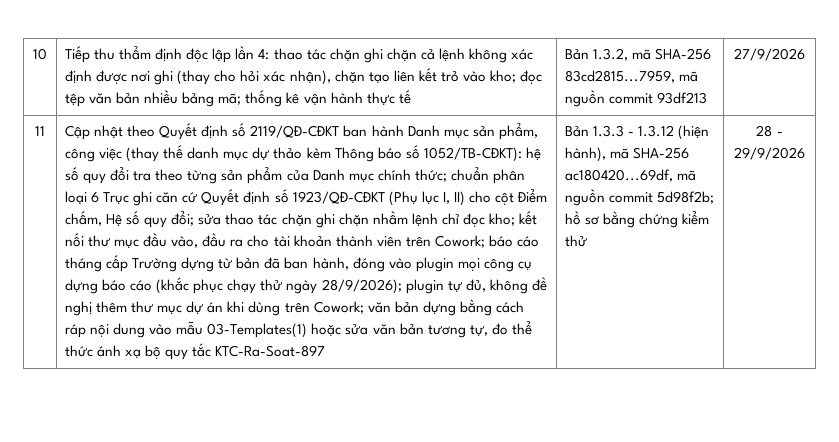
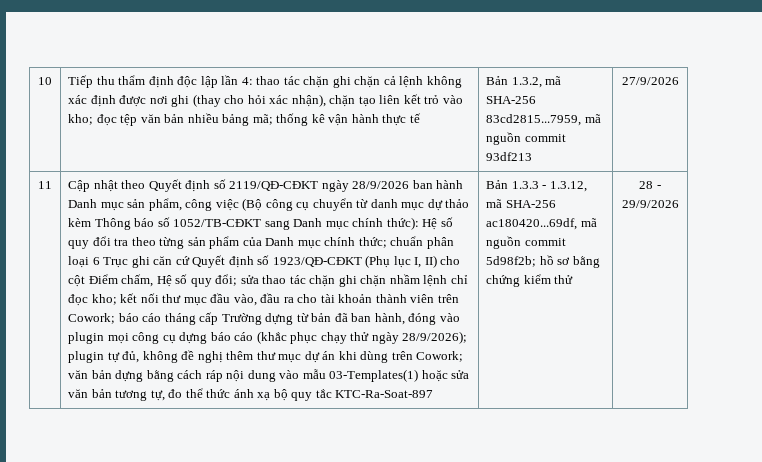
(340, 131) none -> [321,180,410,192] ngày 28/9/2026
[126,145,184,162] (thay thế -> [242,198,369,211] (Bộ công cụ chuyển từ
[423,147,541,162] 1052/TB-CĐKT): hệ -> [173,217,438,230] 1052/TB-CĐKT sang Danh mục chính thức): Hệ
[638,125,710,140] [565,147,607,162] 1.3.12 (hiện hành), -> [549,181,587,192] 1.3.12,

